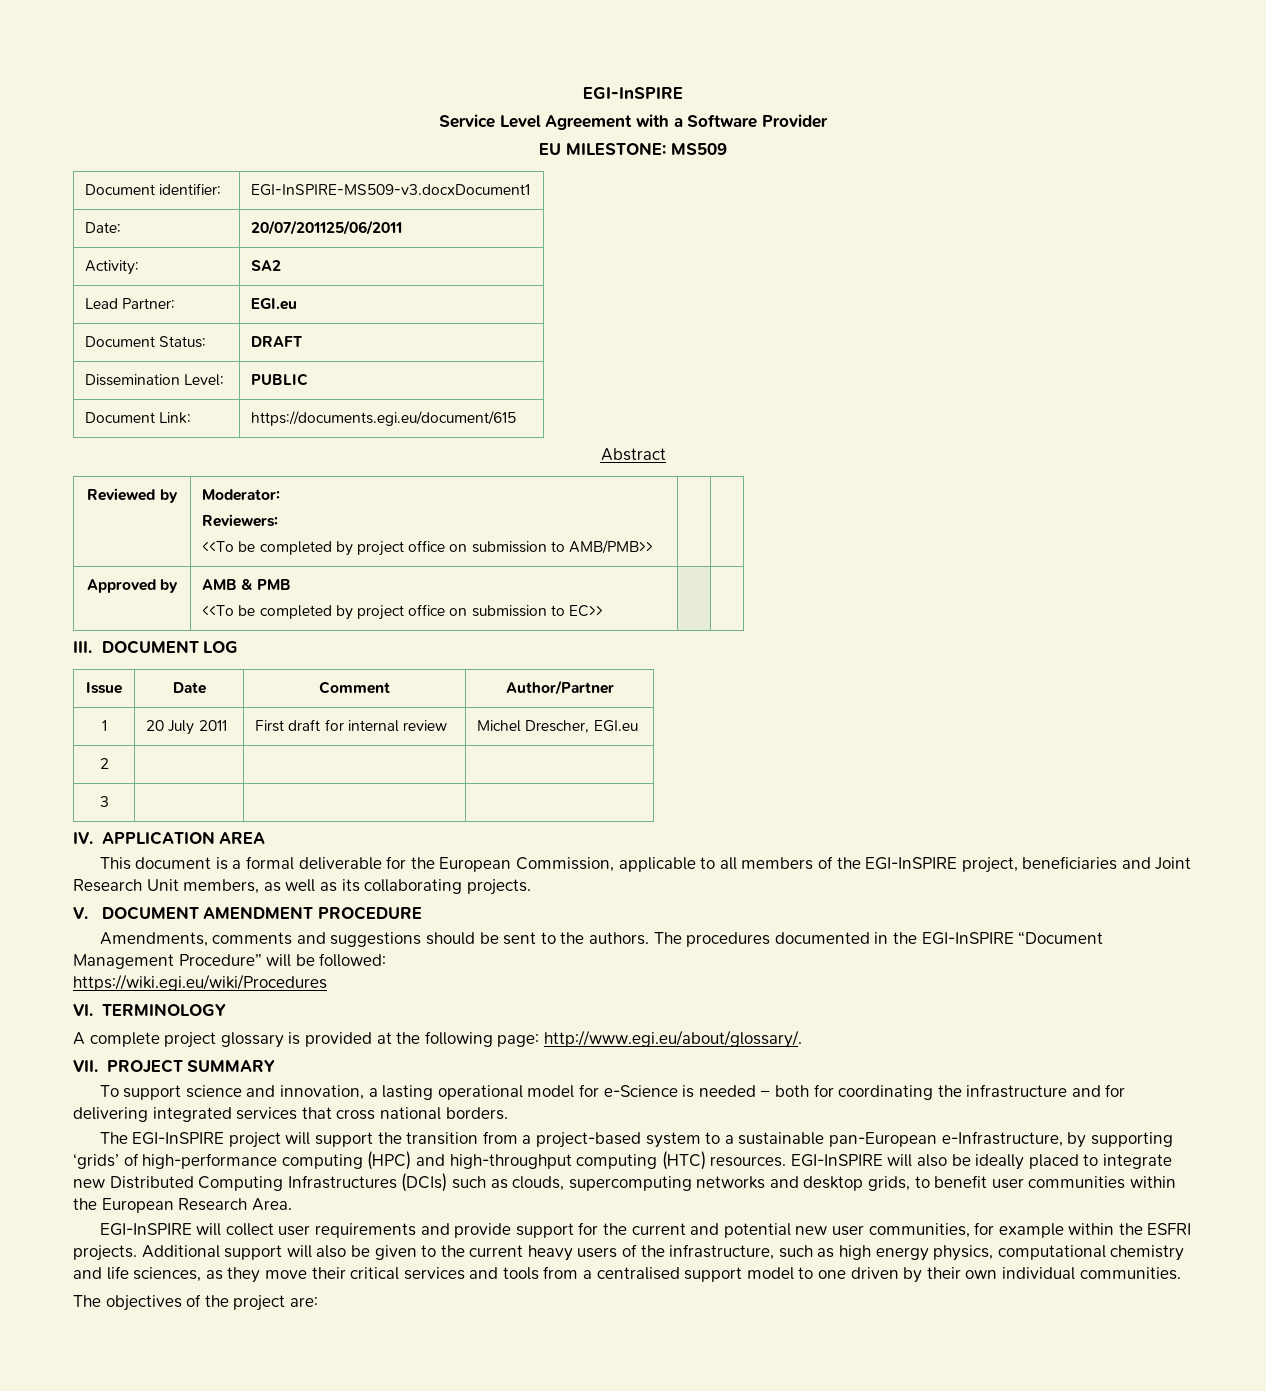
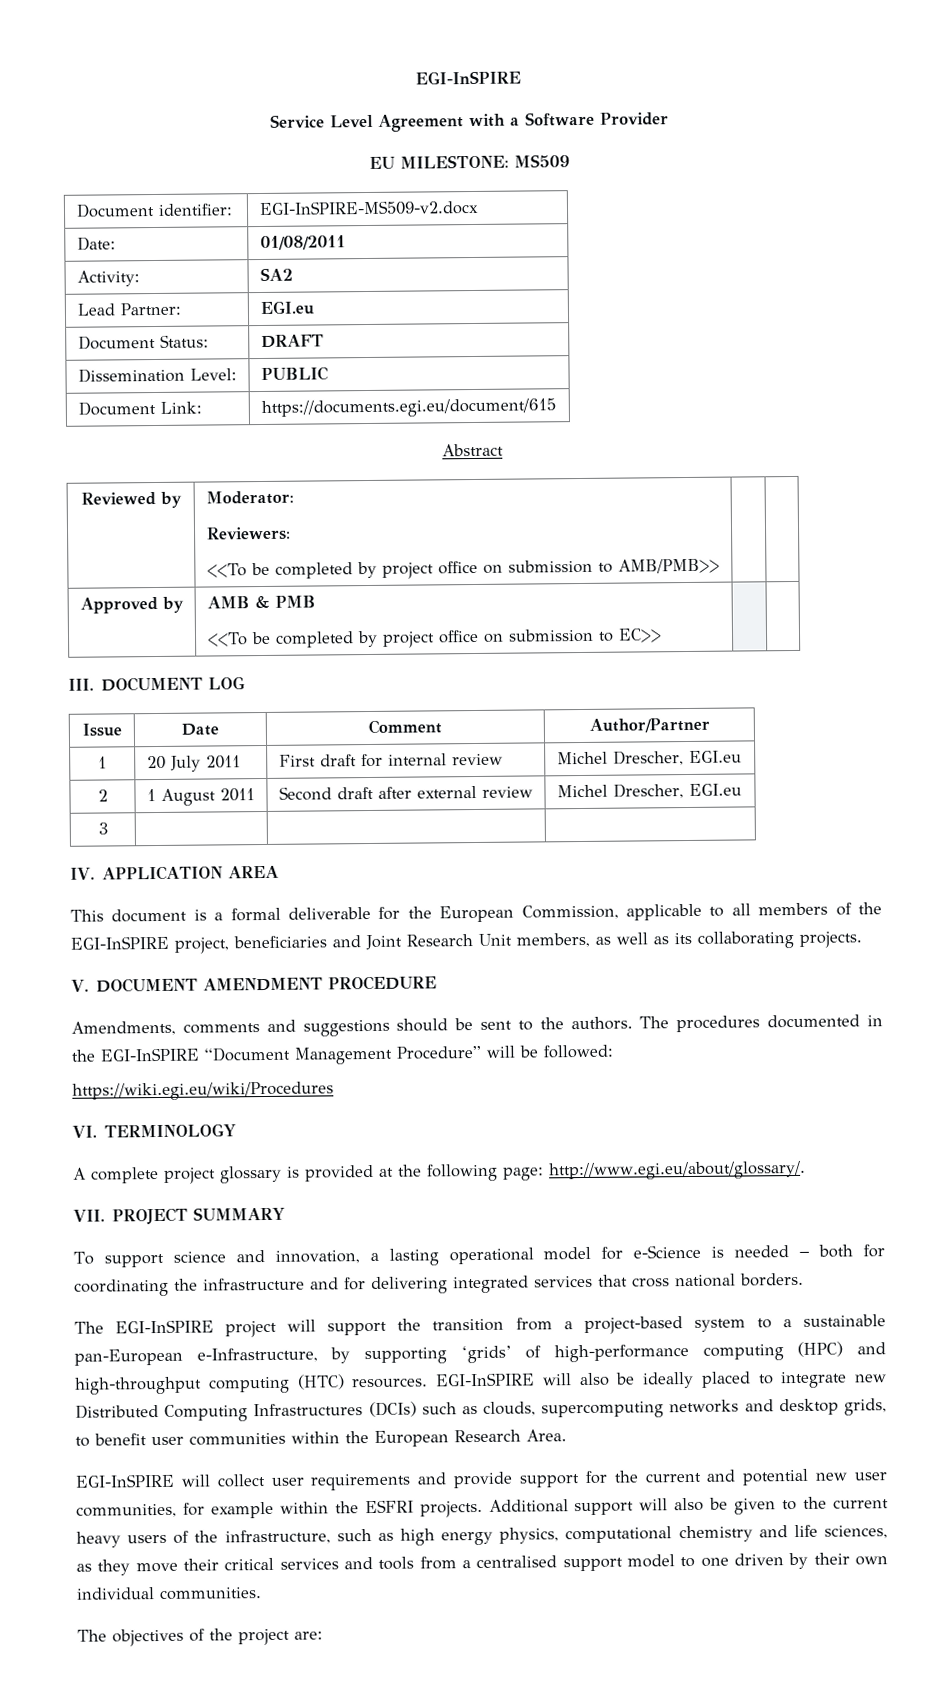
[251,184,531,196] EGI-InSPIRE-MS509-v3.docxDocument1 -> [258,199,479,217] EGI-InSPIRE-MS509-v2.docx
[251,220,403,235] 20/07/201125/06/2011 -> [259,235,346,251] 01/08/2011
(109, 763) | | -> [146,788,255,806] [278,785,533,801] [556,783,742,799] 1 August 2011 | Second draft after external review | Michel Drescher, EGI.eu

